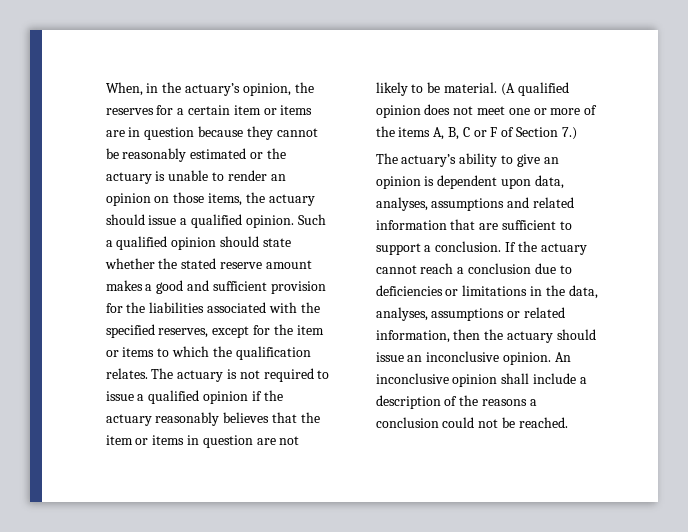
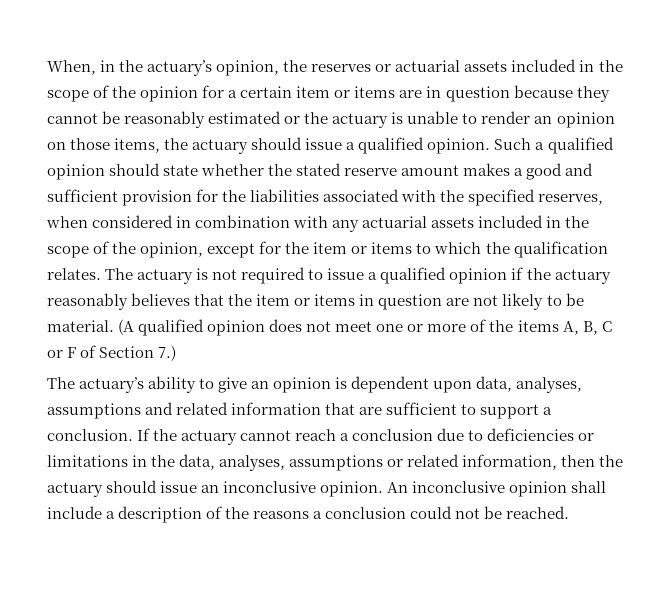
(154, 111) none -> [375,59,623,72] [46,85,199,102] or actuarial assets included in the scope of the opinion
(209, 333) none -> [45,215,590,232] [46,241,204,258] when considered in combination with any actuarial assets included in the scope of the opinion,

